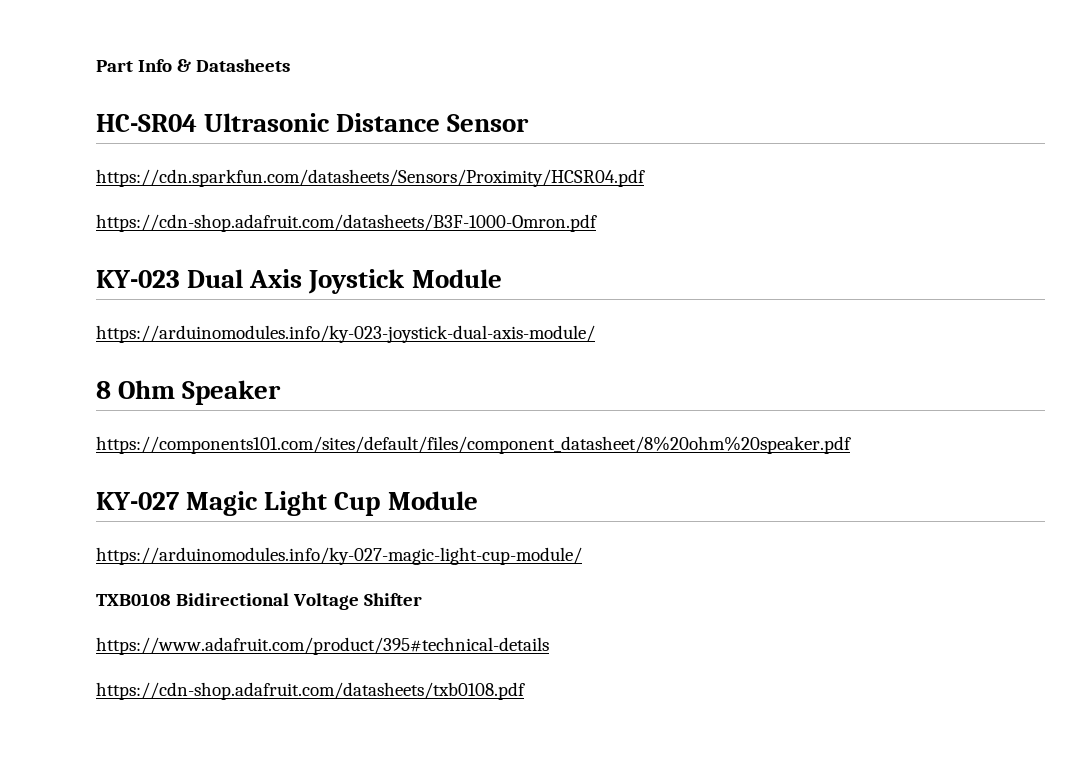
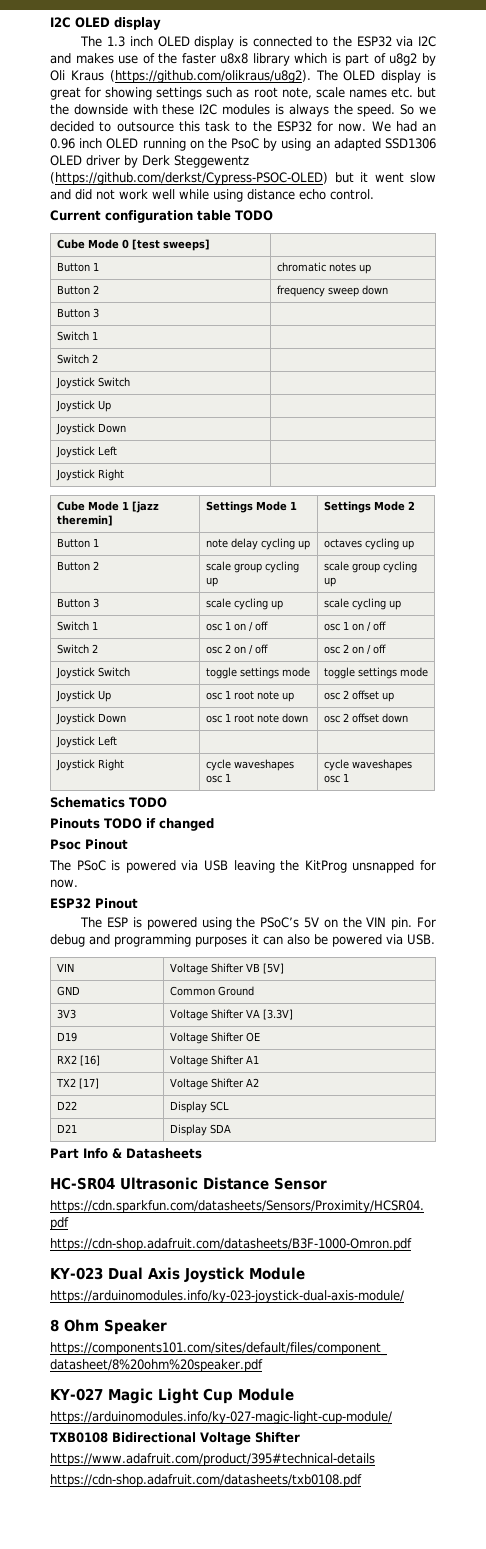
(96, 66) none -> [50,17,161,30] [80,36,436,49] [50,53,437,66] [50,70,436,83] [50,87,436,100] [50,104,436,117] [50,121,436,132] [50,138,437,151] [50,155,249,168] [50,172,436,185] [50,189,374,202] [50,210,273,223] [56,239,210,251] [56,262,99,272] [276,262,371,274] [56,285,99,295] [276,285,388,297] [56,308,99,318] [56,331,98,341] [56,354,98,364] [55,377,130,389] [55,400,111,412] [55,423,126,435] [55,446,117,458] [55,469,124,481] [56,501,159,513] [56,515,113,526] [205,501,297,513] [323,501,415,513] [56,538,99,548] [205,538,310,550] [323,538,414,550] [56,561,99,571] [205,561,299,573] [205,577,218,587] [323,561,417,573] [323,577,336,587] [56,598,99,608] [205,598,283,610] [323,598,401,610] [56,621,98,631] [205,621,268,632] [323,621,386,632] [56,644,98,654] [205,644,268,655] [323,644,386,655] [55,667,130,679] [205,667,310,679] [323,667,428,679] [55,690,111,702] [205,690,294,702] [323,690,394,702] [55,713,126,725] [205,713,308,723] [323,713,408,723] [55,736,117,748] [55,759,124,771] [205,759,294,771] [205,773,231,783] [323,759,412,771] [323,773,349,783] [50,797,167,808] [50,818,214,831] [50,839,128,850] [49,860,436,873] [50,879,78,888] [50,898,138,909] [80,917,437,930] [50,934,435,947] [56,963,74,972] [169,963,284,975] [56,986,80,996] [169,986,254,996] [56,1009,76,1019] [169,1009,293,1021] [56,1032,77,1042] [169,1032,260,1044] [56,1055,100,1066] [169,1055,259,1067] [55,1078,99,1089] [169,1078,259,1090] [56,1101,77,1110] [169,1101,229,1113] [56,1124,77,1133] [169,1124,231,1136] I2C OLED display // The 1.3 inch OLED display is connected to the ESP32 via I2C and makes use of the faster u8x8 library which is part of u8g2 by Oli Kraus (https://github.com/olikraus/u8g2). The OLED display is great for showing settings such as root note, scale names etc. but the downside with these I2C modules is always the speed. So we decided to outsource this task to the ESP32 for now. We had an 0.96 inch OLED running on the PsoC by using an adapted SSD1306 OLED driver by Derk Steggewentz (https://github.com/derkst/Cypress-PSOC-OLED) but it went slow and did not work well while using distance echo control. // Current configuration table TODO // Cube Mode 0 [test sweeps] | // Button 1 | chromatic notes up // Button 2 | frequency sweep down // Button 3 | // Switch 1 | // Switch 2 | // Joystick Switch | // Joystick Up | // Joystick Down | // Joystick Left | // Joystick Right | // Cube Mode 1 [jazz theremin] | Settings Mode 1 | Settings Mode 2 // Button 1 | note delay cycling up | octaves cycling up // Button 2 | scale group cycling up | scale group cycling up // Button 3 | scale cycling up | scale cycling up // Switch 1 | osc 1 on / off | osc 1 on / off // Switch 2 | osc 2 on / off | osc 2 on / off // Joystick Switch | toggle settings mode | toggle settings mode // Joystick Up | osc 1 root note up | osc 2 offset up // Joystick Down | osc 1 root note down | osc 2 offset down // Joystick Left | | // Joystick Right | cycle waveshapes osc 1 | cycle waveshapes osc 1 // Schematics TODO // Pinouts TODO if changed // Psoc Pinout // The PSoC is powered via USB leaving the KitProg unsnapped for now. // ESP32 Pinout // The ESP is powered using the PSoC’s 5V on the VIN pin. For debug and programming purposes it can also be powered via USB. // VIN | Voltage Shifter VB [5V] // GND | Common Ground // 3V3 | Voltage Shifter VA [3.3V] // D19 | Voltage Shifter OE // RX2 [16] | Voltage Shifter A1 // TX2 [17] | Voltage Shifter A2 // D22 | Display SCL // D21 | Display SDA //

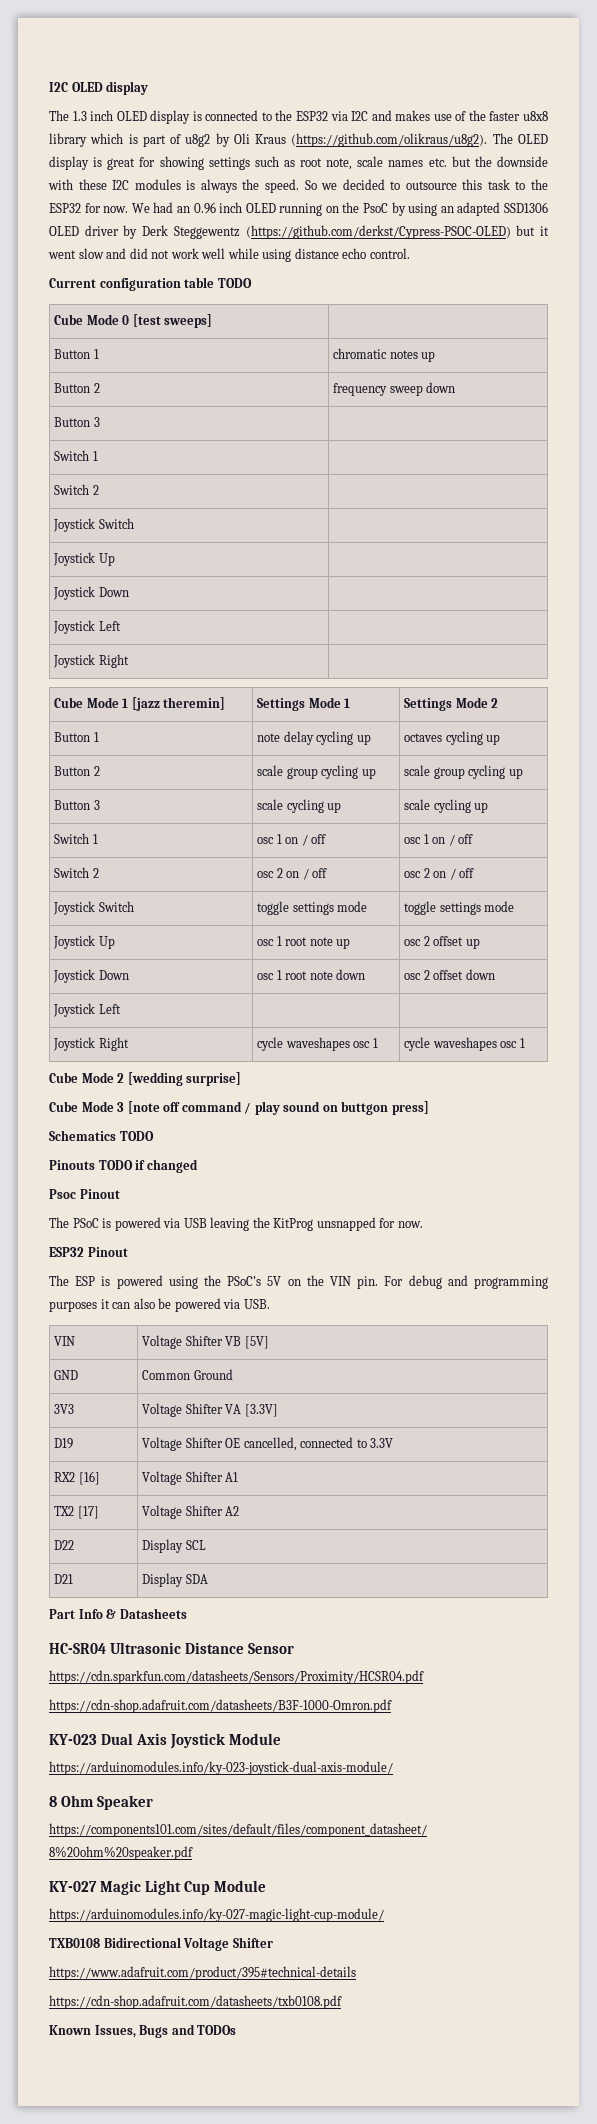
(349, 777) none -> [49,1072,242,1086] [49,1101,429,1115] // Cube Mode 2 [wedding surprise] // Cube Mode 3 [note off command / play sound on buttgon press]
(260, 1037) none -> [243,1437,394,1451] cancelled, connected to 3.3V
(362, 1480) none -> [49,2024,237,2038] // Known Issues, Bugs and TODOs

